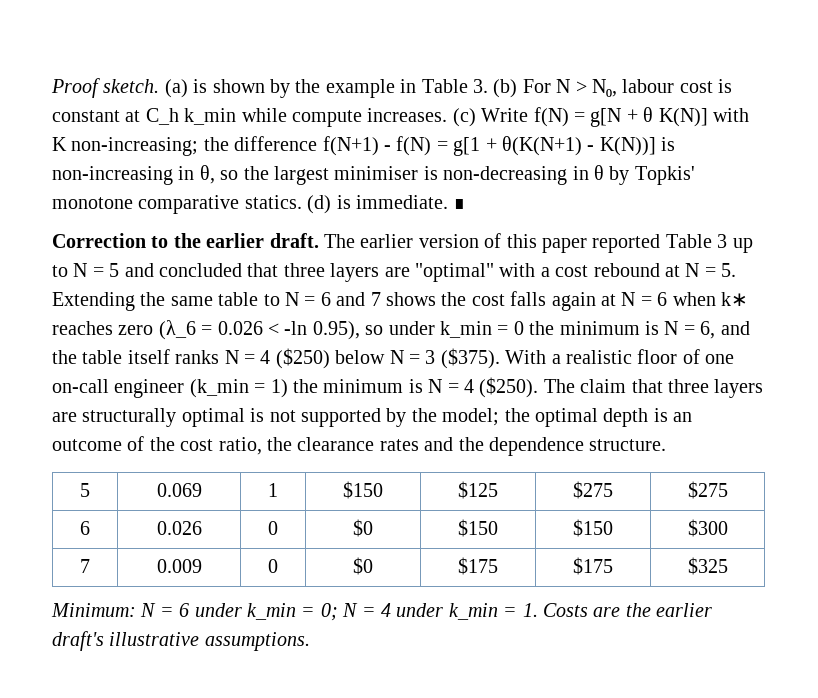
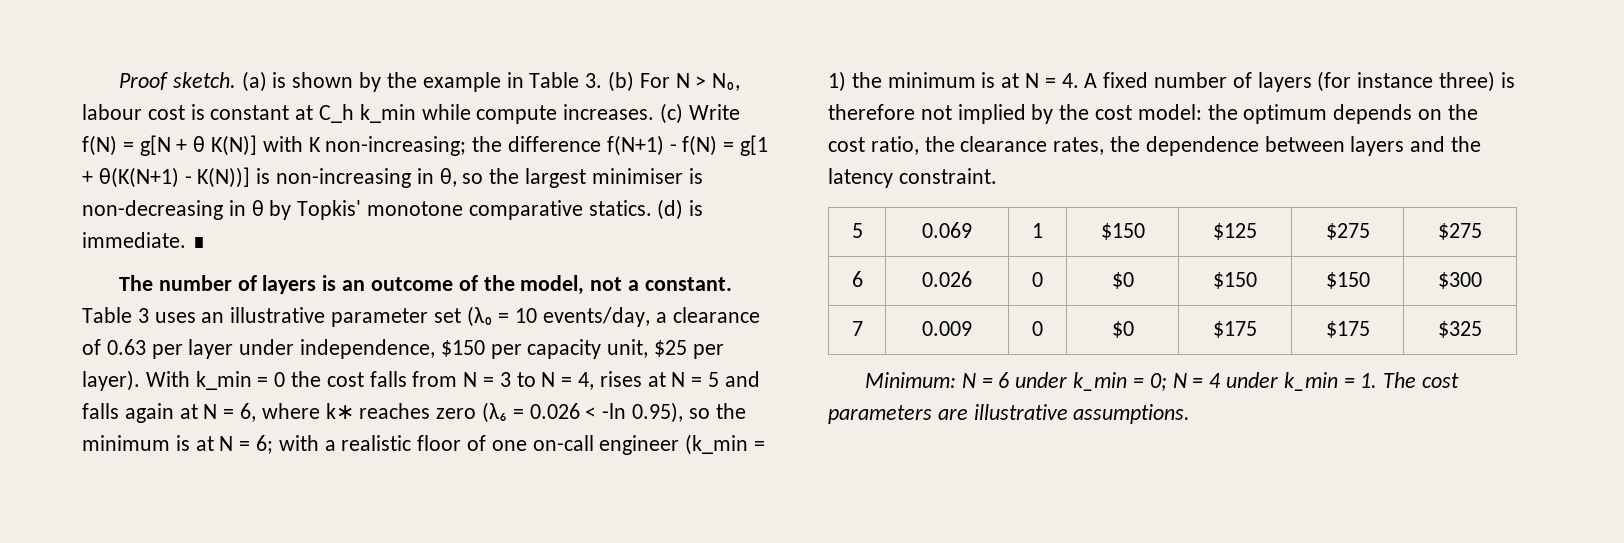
[52,233,753,253] [52,263,737,282] [52,292,505,311] Correction to the earlier draft. The earlier version of this paper reported Table 3 up to N = 5 and concluded that three layers are "optimal" with a cost rebound at N = 5. Extending the same table to N = 6 and 7 shows the cost -> [119,275,732,295] [82,306,760,327] [82,339,724,359] [82,370,760,391] The number of layers is an outcome of the model, not a constant. Table 3 uses an illustrative parameter set (λ₀ = 10 events/day, a clearance of 0.63 per layer under independence, $150 per capacity unit, $25 per layer). With k_min = 0 the cost falls from N = 3 to N = 4, rises at N = 5 and
[657,292,716,306] 6 when -> [240,403,320,422] 6, where
[158,320,196,340] (λ_6 -> [482,402,508,423] (λ₆
[388,321,750,339] [52,348,547,369] under k_min = 0 the minimum is N = 6, and the table itself ranks N = 4 ($250) below N = 3 ($375). With -> [715,403,746,419] [82,435,319,454] the minimum is at N = 6; with
[428,377,764,398] [52,408,693,427] [52,436,145,451] N = 4 ($250). The claim that three layers are structurally optimal is not supported by the model; the optimal depth is an outcome of -> [1001,71,1515,92] [828,104,1443,124] at N = 4. A fixed number of layers (for instance three) is therefore not implied by the cost model: the optimum depends on
[379,437,667,456] rates and the dependence structure. -> [1053,136,1482,156] [828,168,997,188] rates, the dependence between layers and the latency constraint.
[542,603,713,617] [52,631,104,651] Costs are the earlier draft's -> [1383,372,1459,388] [828,405,968,424] The cost parameters are

